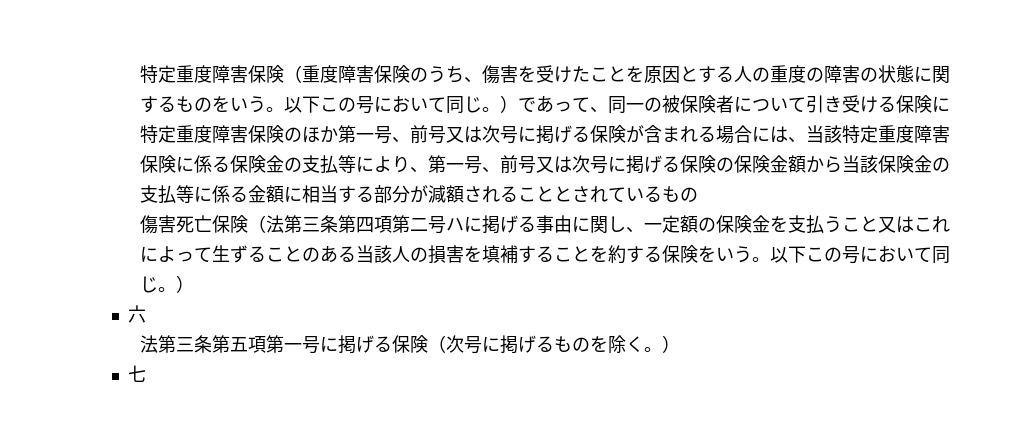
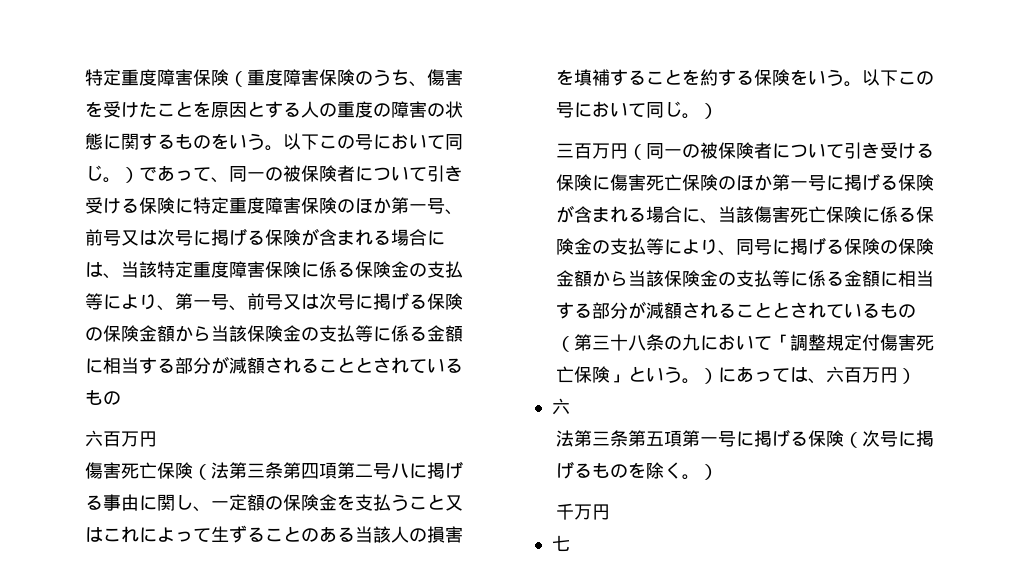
(699, 194) none -> [84,430,157,447] // 六百万円
(195, 284) none -> [555,142,934,160] [555,173,934,191] [555,205,934,224] [555,237,934,256] [555,270,934,287] [555,301,916,319] [555,334,934,352] [555,366,916,384] // 三百万円（同一の被保険者について引き受ける保険に傷害死亡保険のほか第一号に掲げる保険が含まれる場合に、当該傷害死亡保険に係る保険金の支払等により、同号に掲げる保険の保険金額から当該保険金の支払等に係る金額に相当する部分が減額されることとされているもの（第三十八条の九において「調整規定付傷害死亡保険」という。）にあっては、六百万円）
(681, 344) none -> [555,503,610,520] // 千万円

